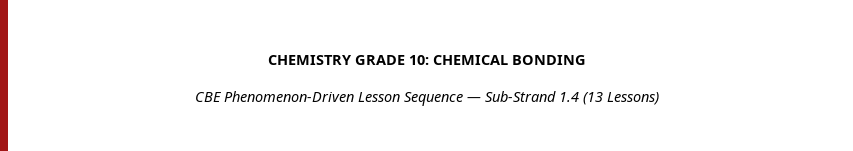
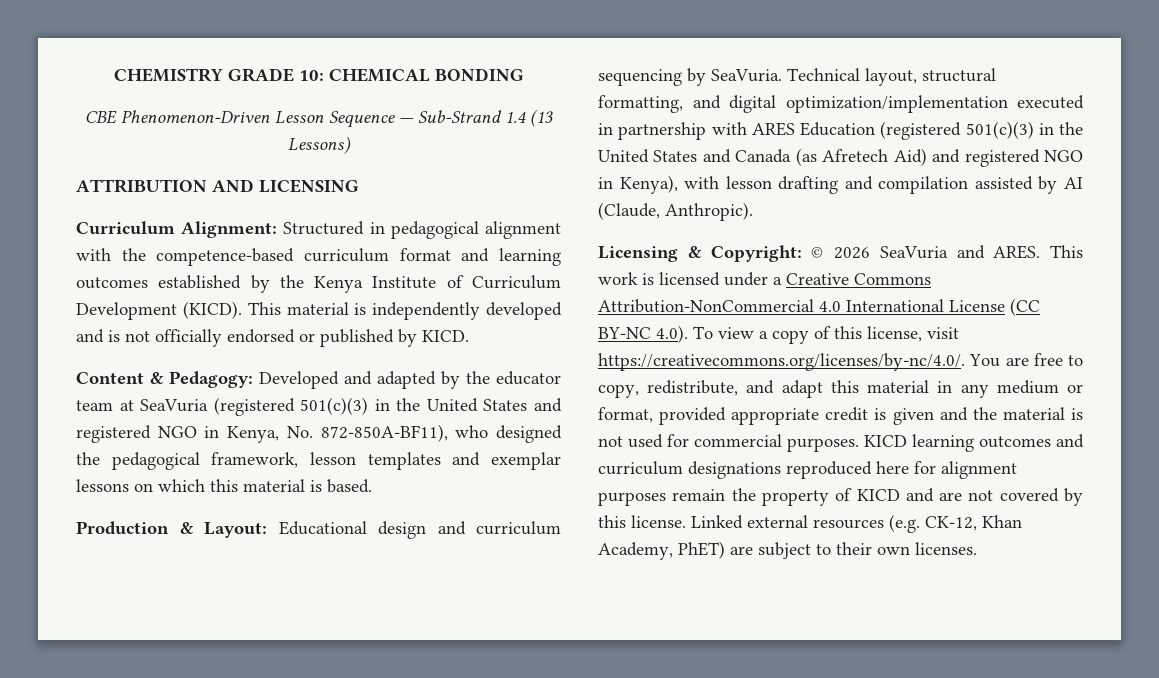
(659, 98) none -> [76,179,359,193] [76,221,561,239] [76,248,561,266] [76,275,561,293] [76,301,562,320] [76,329,469,347] [76,371,561,389] [76,397,562,416] [76,424,562,443] [76,452,561,470] [76,479,372,493] [76,521,561,539] [598,68,996,86] [598,95,1084,113] [598,121,1083,140] [598,148,1083,167] [598,175,1083,194] [598,202,753,221] [598,245,1083,262] [598,272,931,286] [598,298,1040,316] [598,325,959,344] [598,353,1083,371] [598,380,1083,398] [598,407,1083,425] [598,434,1084,452] [598,461,1017,479] [598,488,1083,506] [598,514,1022,533] [598,541,977,560] // ATTRIBUTION AND LICENSING // Curriculum Alignment: Structured in pedagogical alignment with the competence-based curriculum format and learning outcomes established by the Kenya Institute of Curriculum Development (KICD). This material is independently developed and is not officially endorsed or published by KICD. // Content & Pedagogy: Developed and adapted by the educator team at SeaVuria (registered 501(c)(3) in the United States and registered NGO in Kenya, No. 872-850A-BF11), who designed the pedagogical framework, lesson templates and exemplar lessons on which this material is based. // Production & Layout: Educational design and curriculum sequencing by SeaVuria. Technical layout, structural formatting, and digital optimization/implementation executed in partnership with ARES Education (registered 501(c)(3) in the United States and Canada (as Afretech Aid) and registered NGO in Kenya), with lesson drafting and compilation assisted by AI (Claude, Anthropic). // Licensing & Copyright: © 2026 SeaVuria and ARES. This work is licensed under a Creative Commons Attribution-NonCommercial 4.0 International License (CC BY-NC 4.0). To view a copy of this license, visit https://creativecommons.org/licenses/by-nc/4.0/. You are free to copy, redistribute, and adapt this material in any medium or format, provided appropriate credit is given and the material is not used for commercial purposes. KICD learning outcomes and curriculum designations reproduced here for alignment purposes remain the property of KICD and are not covered by this license. Linked external resources (e.g. CK-12, Khan Academy, PhET) are subject to their own licenses.

